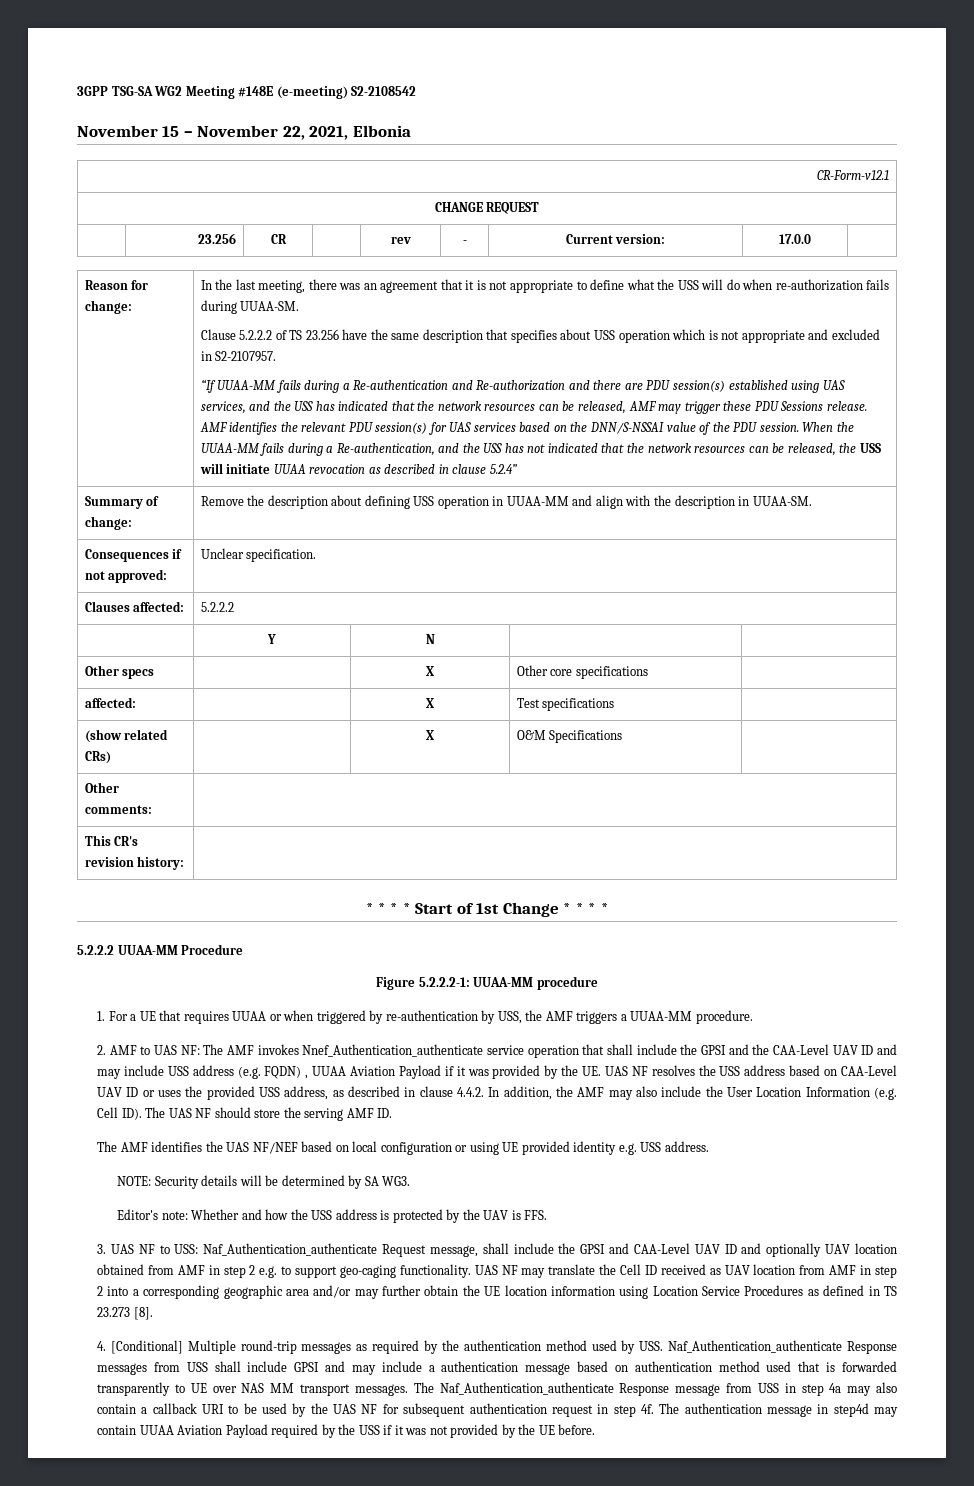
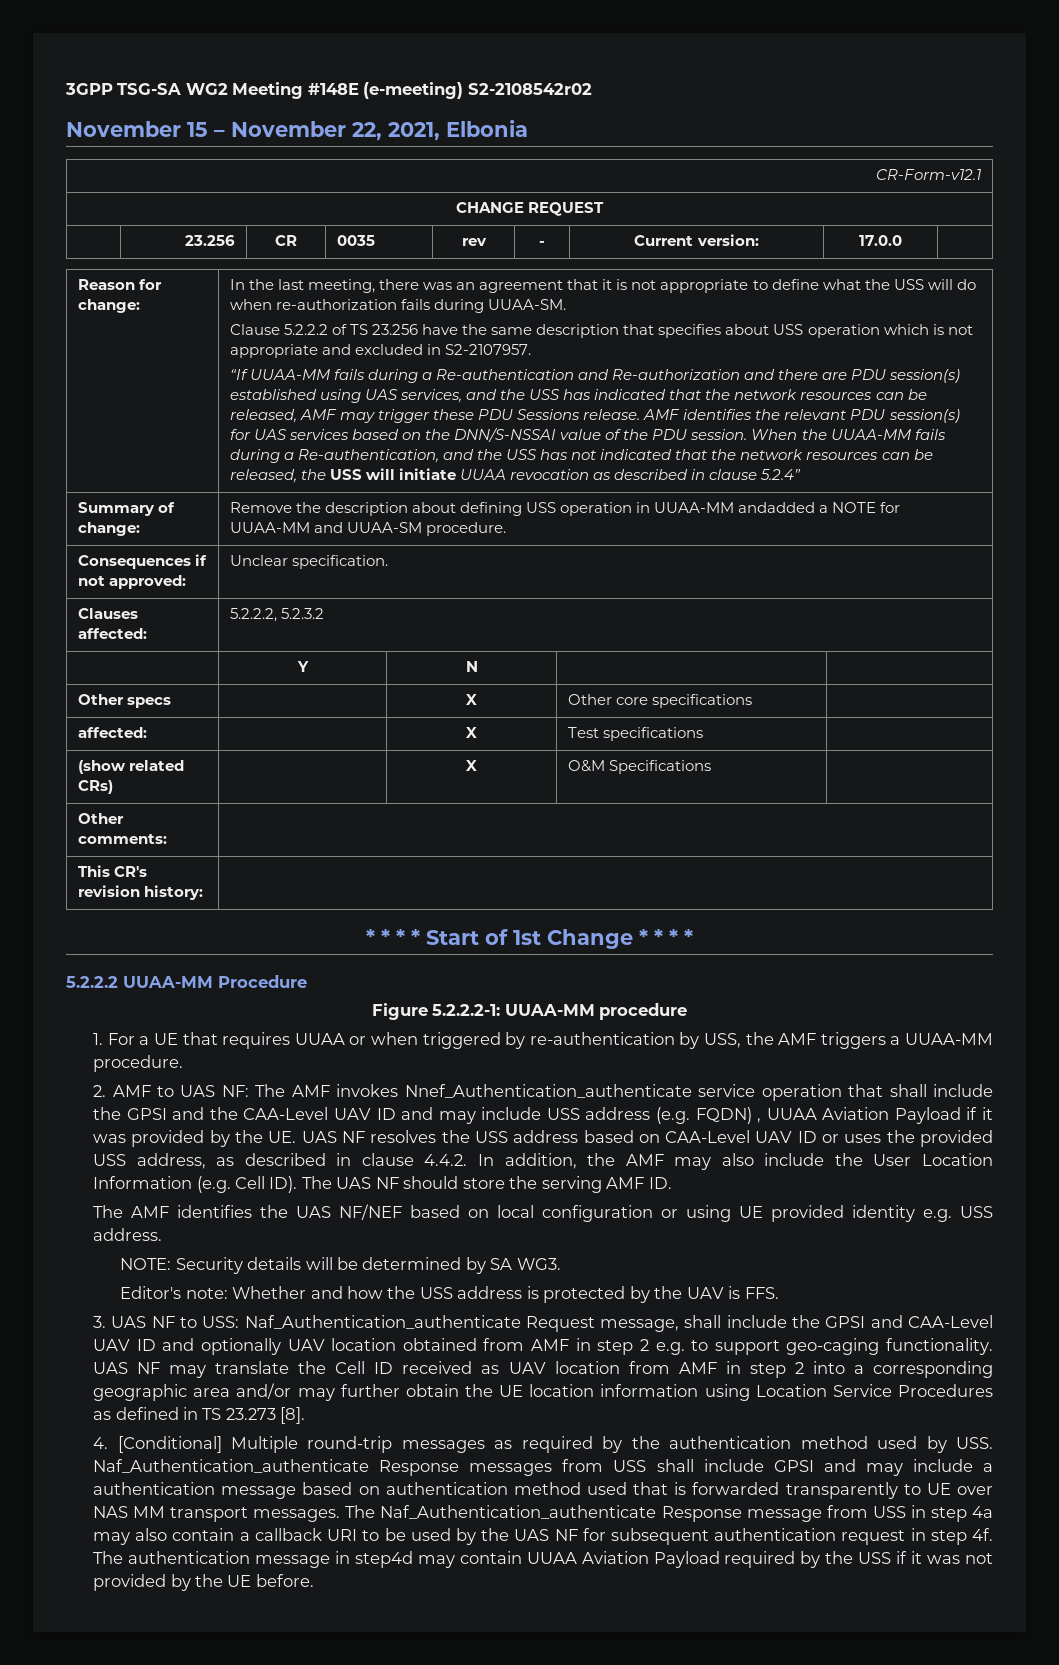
[351,86,417,96] S2-2108542 -> [467,83,592,95] S2-2108542r02
(287, 239) none -> [336,235,375,246] 0035
[572,495,812,509] and align with the description in UUAA-SM. -> [738,502,901,513] [229,522,507,536] andadded a NOTE for UUAA-MM and UUAA-SM procedure.
[200,602,234,612] 5.2.2.2 -> [229,608,324,622] 5.2.2.2, 5.2.3.2

